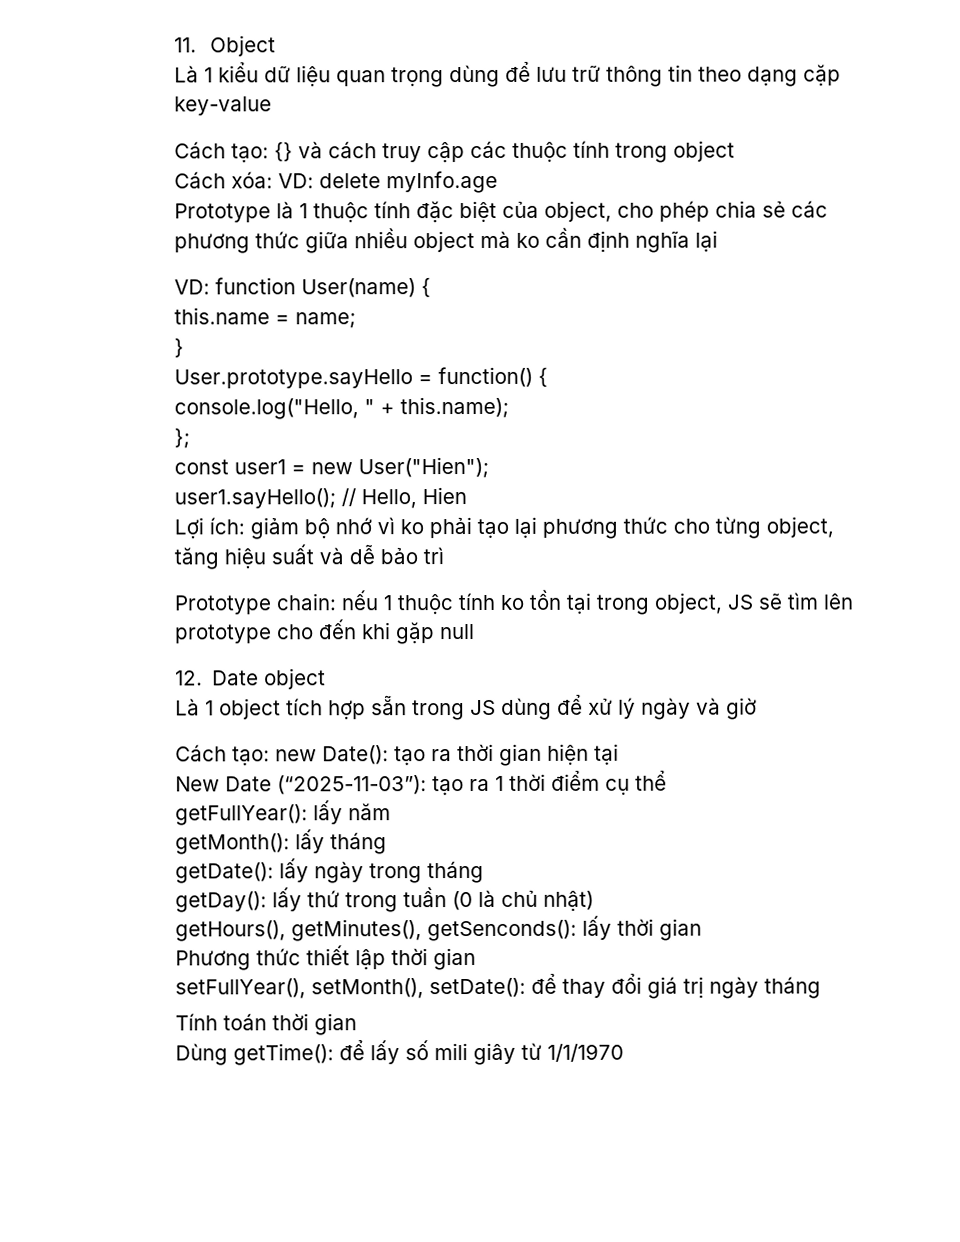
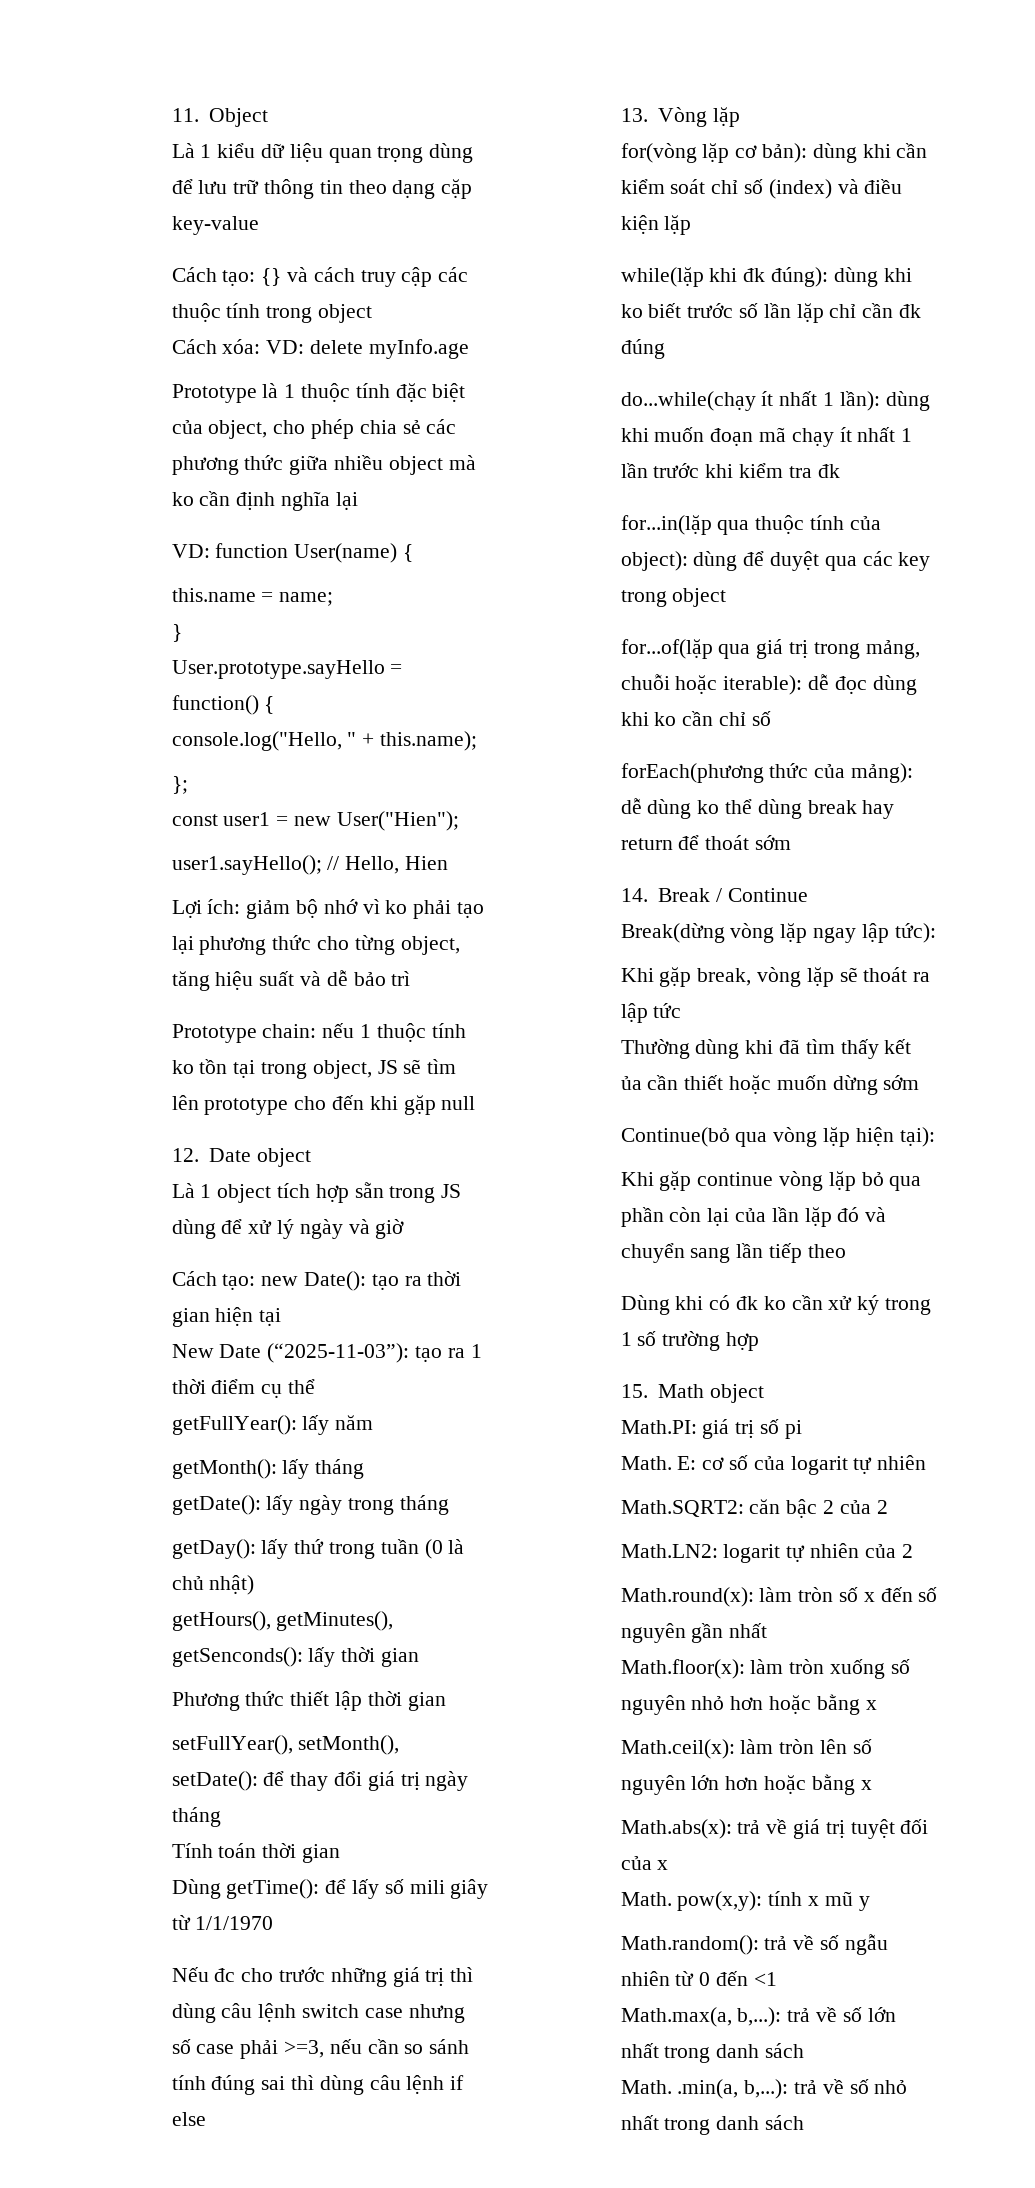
(624, 1052) none -> [171,1967,474,1987] [171,2003,465,2023] [171,2039,470,2059] [171,2075,465,2095] [171,2112,206,2126] [620,107,741,127] [620,143,928,163] [620,179,903,199] [620,215,692,235] [620,267,912,287] [620,303,922,323] [620,339,665,359] [620,391,930,411] [620,427,913,447] [620,463,840,478] [620,515,881,535] [620,551,931,571] [620,588,727,607] [620,639,920,659] [620,674,917,695] [620,711,771,726] [620,763,913,783] [620,798,895,819] [620,835,791,850] [620,888,808,902] [620,923,936,943] [620,967,931,987] [620,1003,682,1023] [620,1039,912,1059] [620,1075,920,1095] [620,1127,935,1147] [620,1171,922,1191] [620,1207,887,1227] [620,1243,846,1263] [620,1295,932,1315] [620,1331,759,1351] [620,1384,765,1403] [620,1419,802,1439] [620,1455,927,1475] [620,1499,888,1518] [620,1543,913,1563] [620,1587,938,1607] [620,1623,768,1643] [620,1659,910,1679] [620,1694,877,1715] [620,1739,872,1759] [620,1774,872,1795] [620,1819,929,1839] [620,1856,669,1870] [620,1891,870,1911] [620,1934,888,1955] [620,1971,777,1986] [620,2007,896,2027] [620,2043,804,2063] [620,2079,908,2099] [620,2115,804,2135] // Nếu đc cho trước những giá trị thì dùng câu lệnh switch case nhưng số case phải >=3, nếu cần so sánh tính đúng sai thì dùng câu lệnh if else // 13. Vòng lặp // for(vòng lặp cơ bản): dùng khi cần kiểm soát chỉ số (index) và điều kiện lặp // while(lặp khi đk đúng): dùng khi ko biết trước số lần lặp chỉ cần đk đúng // do...while(chạy ít nhất 1 lần): dùng khi muốn đoạn mã chạy ít nhất 1 lần trước khi kiểm tra đk // for...in(lặp qua thuộc tính của object): dùng để duyệt qua các key trong object // for...of(lặp qua giá trị trong mảng, chuỗi hoặc iterable): dễ đọc dùng khi ko cần chỉ số // forEach(phương thức của mảng): dễ dùng ko thể dùng break hay return để thoát sớm // 14. Break / Continue // Break(dừng vòng lặp ngay lập tức): // Khi gặp break, vòng lặp sẽ thoát ra lập tức // Thường dùng khi đã tìm thấy kết ủa cần thiết hoặc muốn dừng sớm // Continue(bỏ qua vòng lặp hiện tại): // Khi gặp continue vòng lặp bỏ qua phần còn lại của lần lặp đó và chuyển sang lần tiếp theo // Dùng khi có đk ko cần xử ký trong 1 số trường hợp // 15. Math object // Math.PI: giá trị số pi // Math. E: cơ số của logarit tự nhiên // Math.SQRT2: căn bậc 2 của 2 // Math.LN2: logarit tự nhiên của 2 // Math.round(x): làm tròn số x đến số nguyên gần nhất // Math.floor(x): làm tròn xuống số nguyên nhỏ hơn hoặc bằng x // Math.ceil(x): làm tròn lên số nguyên lớn hơn hoặc bằng x // Math.abs(x): trả về giá trị tuyệt đối của x // Math. pow(x,y): tính x mũ y // Math.random(): trả về số ngẫu nhiên từ 0 đến <1 // Math.max(a, b,...): trả về số lớn nhất trong danh sách // Math. .min(a, b,...): trả về số nhỏ nhất trong danh sách

